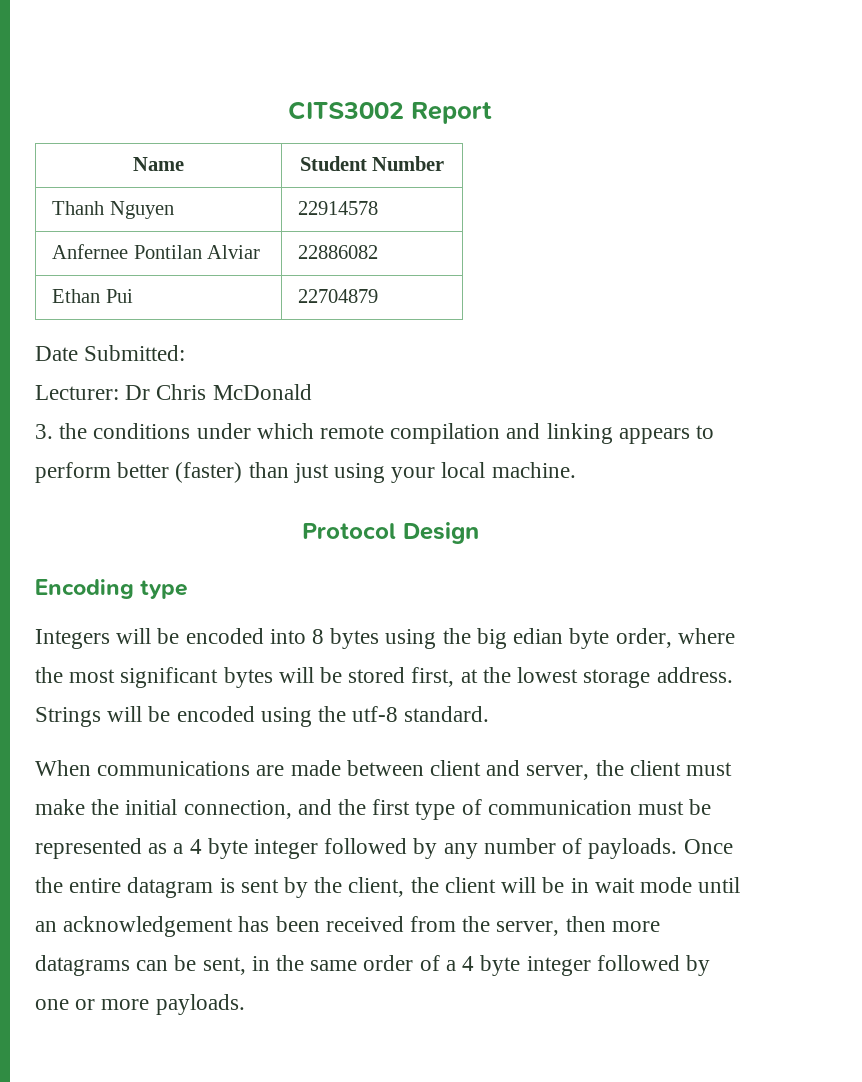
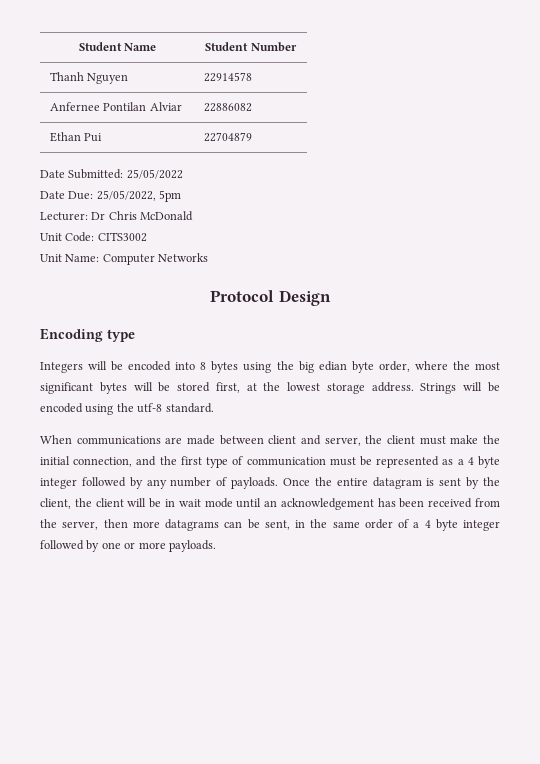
[288,101,492,124] CITS3002 Report // -> [78,42,122,51] Student
(186, 353) none -> [126,169,183,179] [40,190,182,202] 25/05/2022 // Date Due: 25/05/2022, 5pm
[35,423,715,444] [35,462,576,483] 3. the conditions under which remote compilation and linking appears to perform better (faster) than just using your local machine. -> [40,232,147,242] [40,253,209,265] Unit Code: CITS3002 // Unit Name: Computer Networks

